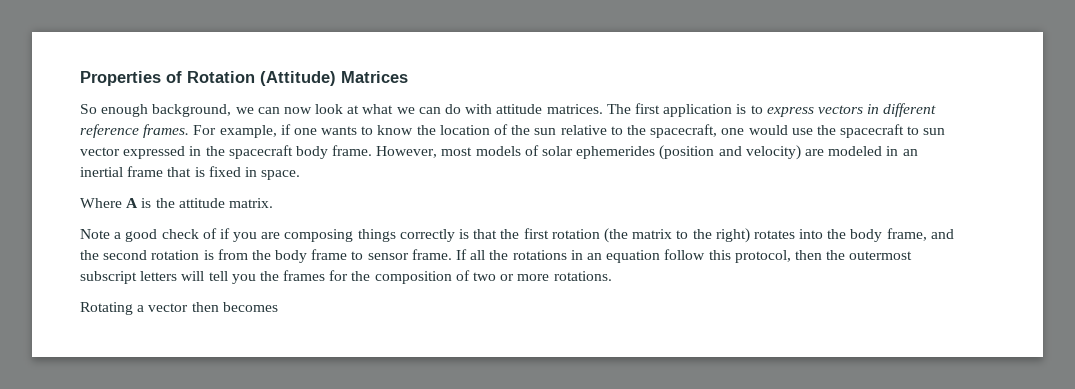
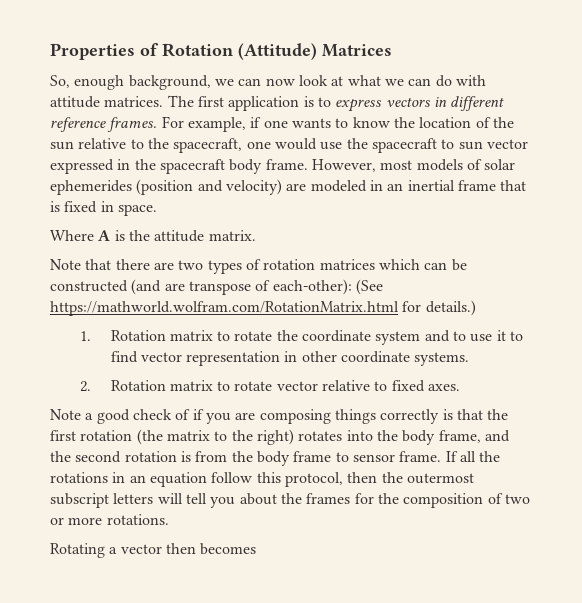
[80,104,97,114] So -> [50,75,70,88] So,
(273, 203) none -> [50,259,467,274] [50,279,383,295] [50,300,476,316] [80,330,524,345] [110,351,470,366] [80,380,461,392] // Note that there are two types of rotation matrices which can be constructed (and are transpose of each-other): (See https://mathworld.wolfram.com/RotationMatrix.html for details.) // 1. Rotation matrix to rotate the coordinate system and to use it to find vector representation in other coordinate systems. // 2. Rotation matrix to rotate vector relative to fixed axes.
(256, 279) none -> [239,493,277,505] about

